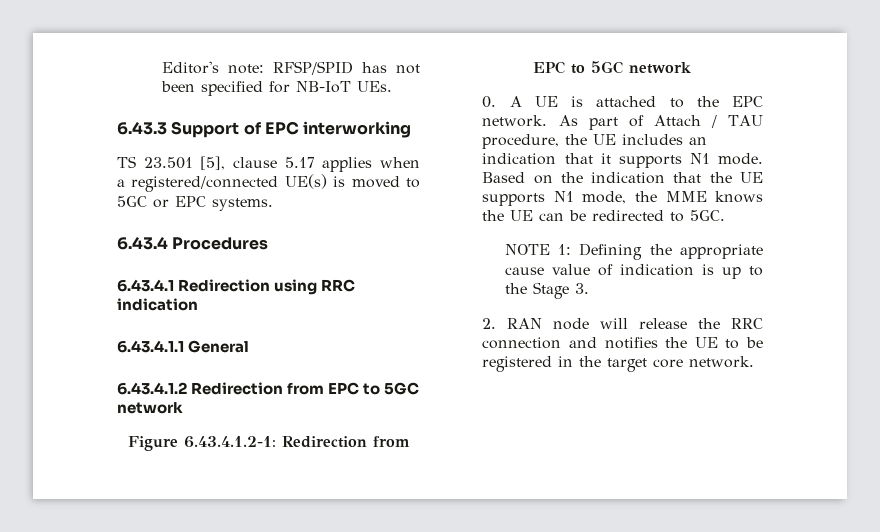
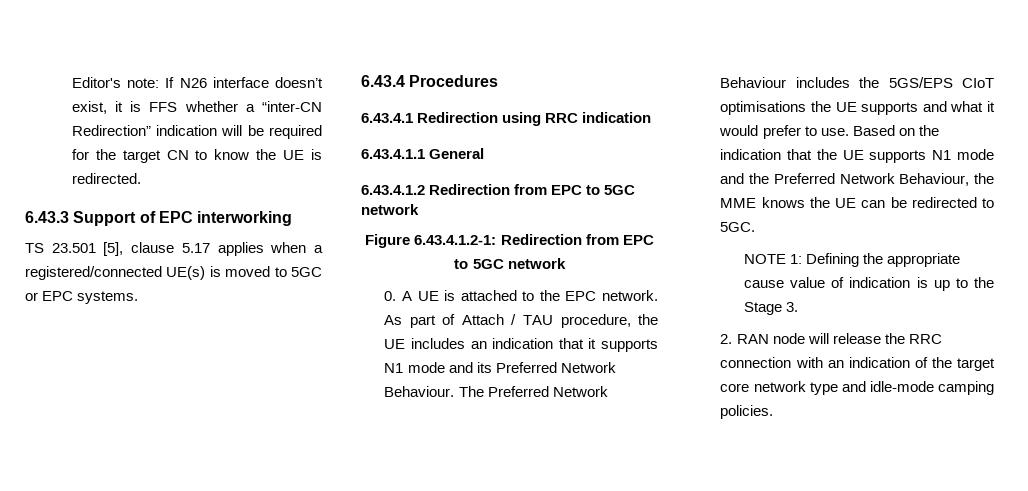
[272,61,420,75] [160,81,392,96] RFSP/SPID has not been specified for NB-IoT UEs. -> [165,77,323,88] [71,101,323,114] [71,125,322,139] [71,149,322,163] [71,173,141,184] If N26 interface doesn’t exist, it is FFS whether a “inter-CN Redirection” indication will be required for the target CN to know the UE is redirected.
[718,153,763,165] mode. -> [407,362,616,373] [384,386,608,397] [720,77,994,88] [720,101,995,115] [719,125,849,139] mode and its Preferred Network Behaviour. The Preferred Network Behaviour includes the 5GS/EPS CIoT optimisations the UE supports and what it would prefer to use.
[582,191,627,204] mode, -> [957,149,994,160] [720,173,970,186] mode and the Preferred Network Behaviour,
[569,337,763,349] [482,356,755,372] and notifies the UE to be registered in the target core network. -> [795,357,995,371] [720,381,994,395] [720,405,774,419] with an indication of the target core network type and idle-mode camping policies.

